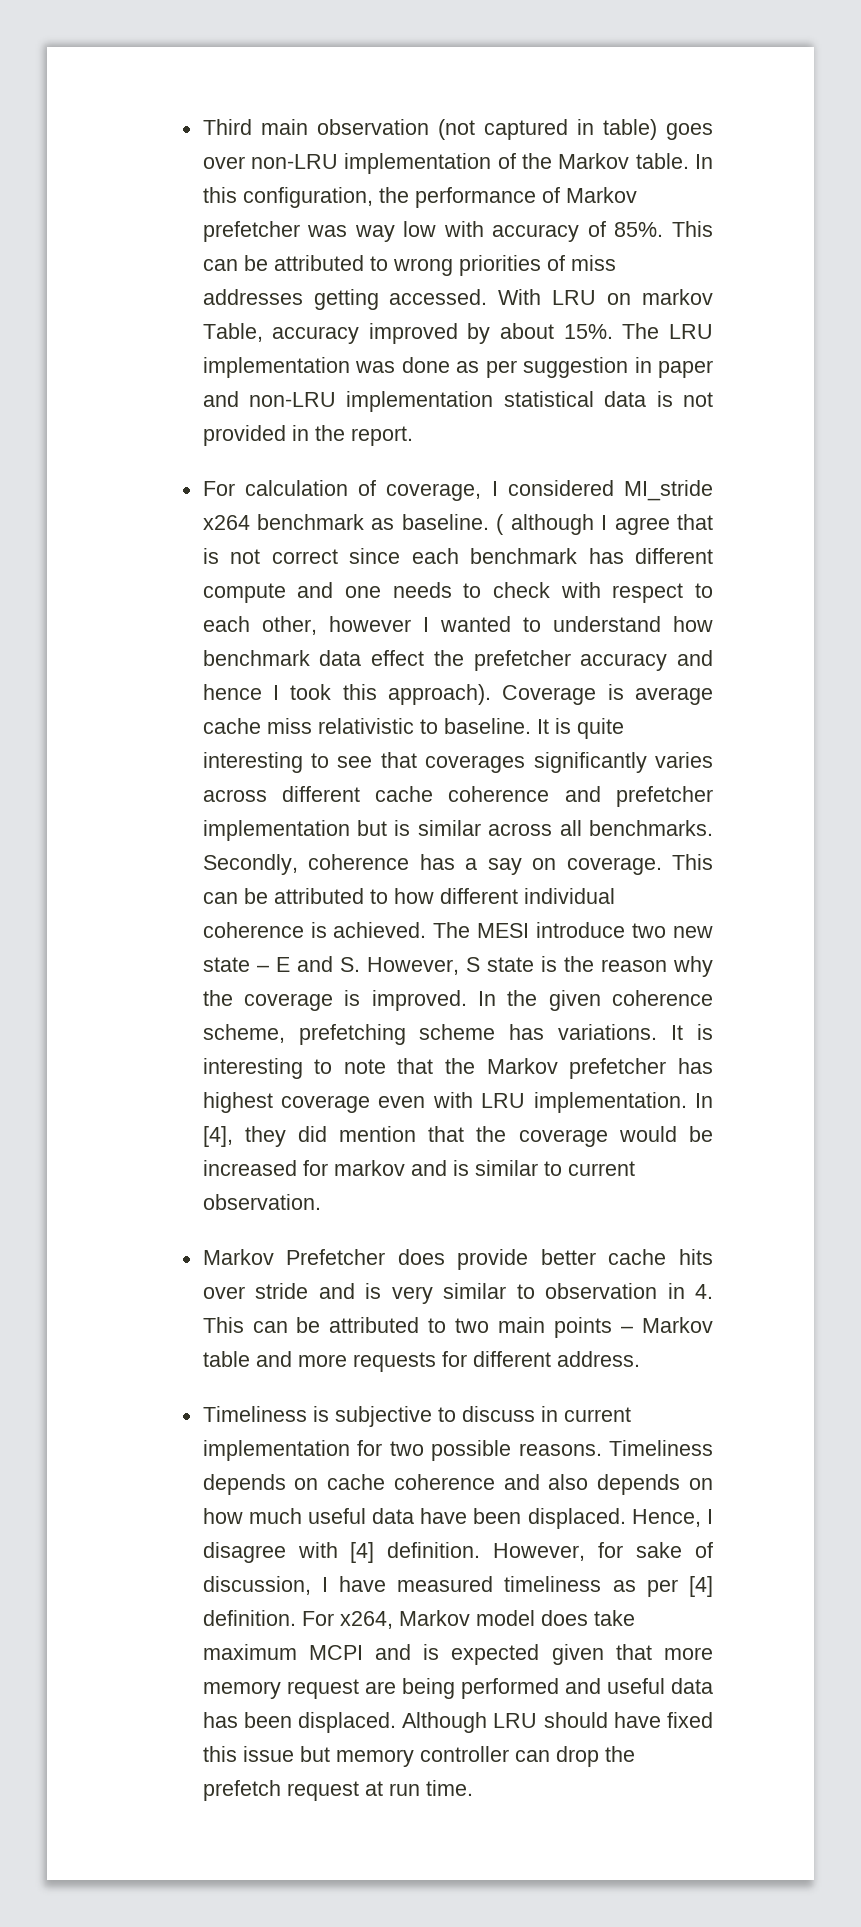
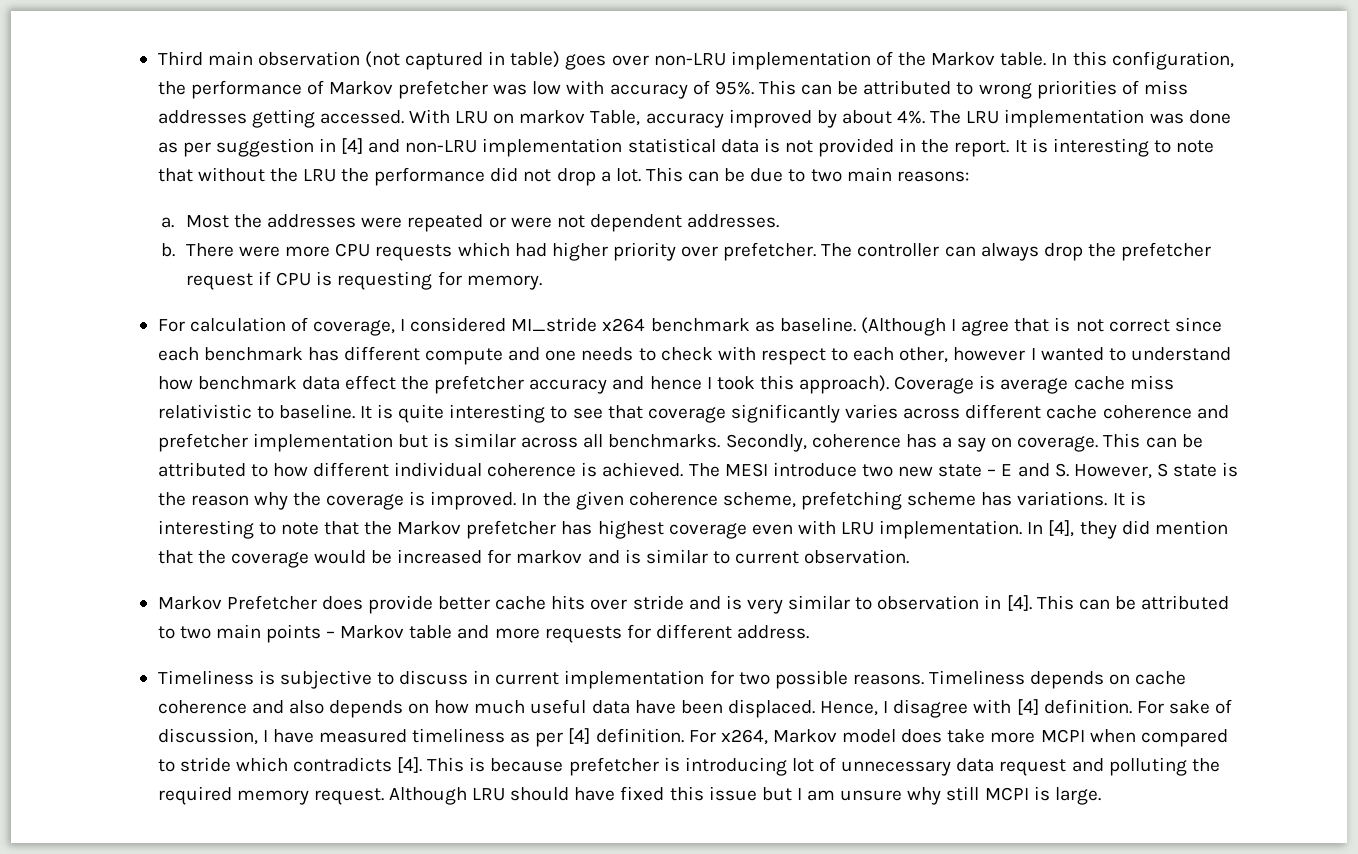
[354,225,395,242] way -> (528, 89) none
[614,222,664,237] 85%. -> [714,81,754,95] 95%.
[563,324,613,339] 15%. -> [897,110,926,124] 4%.
[658,360,713,378] paper -> [341,138,364,154] [4]
(413, 436) none -> [1014,138,1215,157] [157,167,969,186] [161,214,780,232] [161,242,1212,261] [185,271,542,290] It is interesting to note that without the LRU the performance did not drop a lot. This can be due to two main reasons: // a. Most the addresses were repeated or were not dependent addresses. // b. There were more CPU requests which had higher priority over prefetcher. The controller can always drop the prefetcher request if CPU is requesting for memory.
[496,514,594,535] ( although -> [860,317,946,336] (Although
[425,755,526,773] coverages -> [647,407,726,423] coverage
[695,1284,713,1299] 4. -> [1006,595,1032,611] [4].
[493,1542,624,1561] However, for -> [1136,701,1164,714] For
[202,1644,714,1665] [202,1678,713,1699] [202,1712,397,1733] maximum MCPI and is expected given that more memory request are being performed and useful data has been displaced. -> [990,729,1228,747] [157,757,1220,776] [157,786,384,805] more MCPI when compared to stride which contradicts [4]. This is because prefetcher is introducing lot of unnecessary data request and polluting the required memory request.
[335,1746,635,1767] [202,1780,473,1801] memory controller can drop the prefetch request at run time. -> [796,786,1101,805] I am unsure why still MCPI is large.

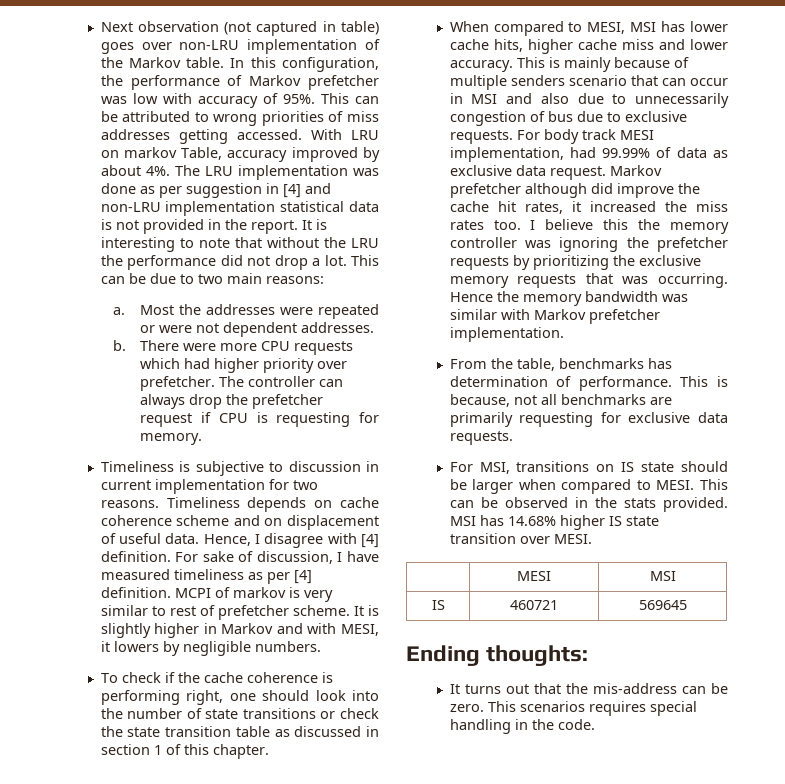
[157,51,253,66] Third main -> [100,22,133,32] Next
[157,317,1222,336] [157,346,1232,365] [157,375,1174,394] [157,404,1229,423] [157,433,1203,452] [157,462,1239,479] [157,491,1146,510] [157,520,1228,539] [157,549,910,568] [157,595,1230,614] [157,624,810,643] // For calculation of coverage, I considered MI_stride x264 benchmark as baseline. (Although I agree that is not correct since each benchmark has different compute and one needs to check with respect to each other, however I wanted to understand how benchmark data effect the prefetcher accuracy and hence I took this approach). Coverage is average cache miss relativistic to baseline. It is quite interesting to see that coverage significantly varies across different cache coherence and prefetcher implementation but is similar across all benchmarks. Secondly, coherence has a say on coverage. This can be attributed to how different individual coherence is achieved. The MESI introduce two new state – E and S. However, S state is the reason why the coverage is improved. In the given coherence scheme, prefetching scheme has variations. It is interesting to note that the Markov prefetcher has highest coverage even with LRU implementation. In [4], they did mention that the coverage would be increased for markov and is similar to current observation. // Markov Prefetcher does provide better cache hits over stride and is very similar to observation in [4]. This can be attributed to two main points – Markov table and more requests for different address. -> (203, 439) none
[399,670,469,685] discuss -> [288,461,361,472] discussion
[774,670,848,689] possible -> (318, 485) none
[251,699,815,718] and also depends on how much useful data have been displaced. -> [176,515,379,530] [100,533,200,544] scheme and on displacement of useful data.
[688,729,1228,747] [157,757,1220,776] [157,786,1101,805] For x264, Markov model does take more MCPI when compared to stride which contradicts [4]. This is because prefetcher is introducing lot of unnecessary data request and polluting the required memory request. Although LRU should have fixed this issue but I am unsure why still MCPI is large. -> [174,587,333,602] [100,605,379,620] [100,623,379,638] [100,641,321,656] [100,672,333,683] [100,690,379,705] [100,708,379,719] [100,726,379,737] [100,744,269,759] [449,21,728,36] [449,39,728,54] [449,57,689,72] [449,75,728,90] [449,93,729,108] [449,111,687,126] [449,129,654,144] [449,147,728,162] [449,165,662,180] [449,183,700,198] [449,201,728,214] [449,219,729,234] [449,237,728,252] [449,255,701,270] [449,273,728,288] [449,291,688,306] [449,309,660,324] [449,327,564,342] [449,358,672,371] [449,376,728,391] [449,394,672,407] [449,412,728,427] [449,431,513,445] [449,461,728,474] [449,479,728,494] [449,497,728,512] [449,515,659,530] [449,533,592,544] [517,571,551,581] [649,571,676,581] [431,600,445,610] [510,600,558,610] [638,600,687,610] [406,645,589,666] [449,683,728,694] [449,701,697,716] [449,719,595,734] MCPI of markov is very similar to rest of prefetcher scheme. It is slightly higher in Markov and with MESI, it lowers by negligible numbers. // To check if the cache coherence is performing right, one should look into the number of state transitions or check the state transition table as discussed in section 1 of this chapter. // When compared to MESI, MSI has lower cache hits, higher cache miss and lower accuracy. This is mainly because of multiple senders scenario that can occur in MSI and also due to unnecessarily congestion of bus due to exclusive requests. For body track MESI implementation, had 99.99% of data as exclusive data request. Markov prefetcher although did improve the cache hit rates, it increased the miss rates too. I believe this the memory controller was ignoring the prefetcher requests by prioritizing the exclusive memory requests that was occurring. Hence the memory bandwidth was similar with Markov prefetcher implementation. // From the table, benchmarks has determination of performance. This is because, not all benchmarks are primarily requesting for exclusive data requests. // For MSI, transitions on IS state should be larger when compared to MESI. This can be observed in the stats provided. MSI has 14.68% higher IS state transition over MESI. // | MESI | MSI // IS | 460721 | 569645 // Ending thoughts: // It turns out that the mis-address can be zero. This scenarios requires special handling in the code.

